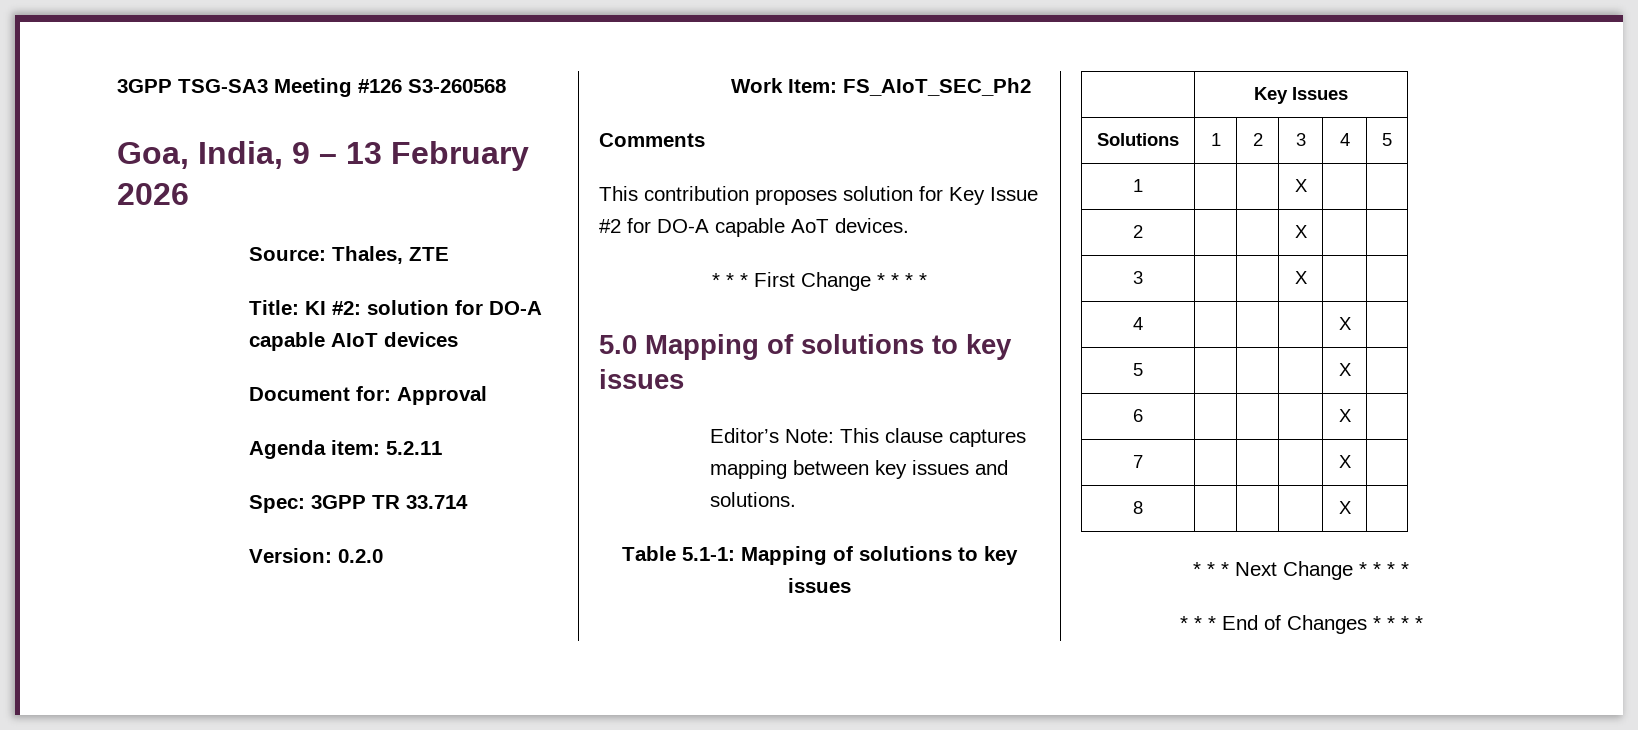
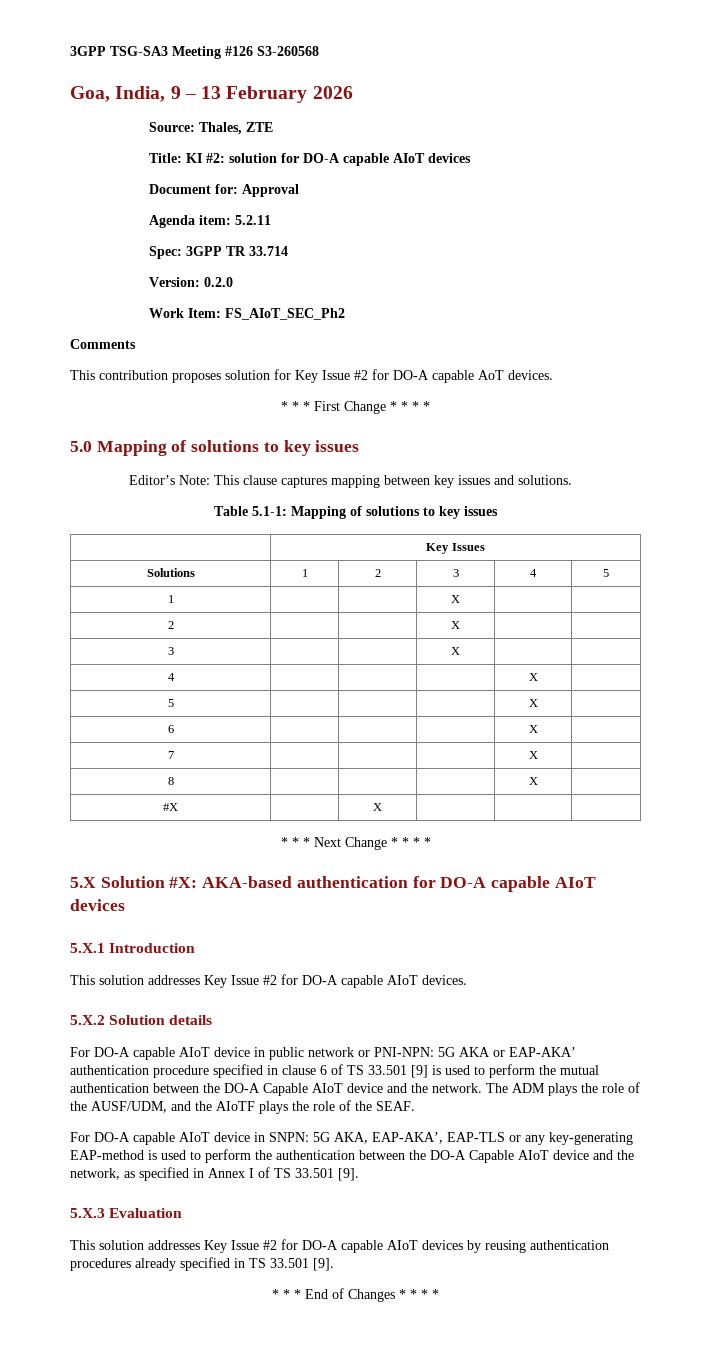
(1351, 507) none -> [163,803,178,811] [372,803,382,811] // #X | | X | | |
(1409, 569) none -> [70,876,596,892] [70,899,125,911] [70,943,196,953] [70,974,467,988] [70,1015,213,1025] [70,1047,576,1060] [70,1064,599,1078] [70,1082,640,1096] [70,1100,415,1114] [70,1132,633,1145] [70,1149,634,1163] [70,1167,359,1181] [70,1208,183,1218] [70,1239,609,1253] [70,1257,334,1271] // 5.X Solution #X: AKA-based authentication for DO-A capable AIoT devices // 5.X.1 Introduction // This solution addresses Key Issue #2 for DO-A capable AIoT devices. // 5.X.2 Solution details // For DO-A capable AIoT device in public network or PNI-NPN: 5G AKA or EAP-AKA’ authentication procedure specified in clause 6 of TS 33.501 [9] is used to perform the mutual authentication between the DO-A Capable AIoT device and the network. The ADM plays the role of the AUSF/UDM, and the AIoTF plays the role of the SEAF. // For DO-A capable AIoT device in SNPN: 5G AKA, EAP-AKA’, EAP-TLS or any key-generating EAP-method is used to perform the authentication between the DO-A Capable AIoT device and the network, as specified in Annex I of TS 33.501 [9]. // 5.X.3 Evaluation // This solution addresses Key Issue #2 for DO-A capable AIoT devices by reusing authentication procedures already specified in TS 33.501 [9].

